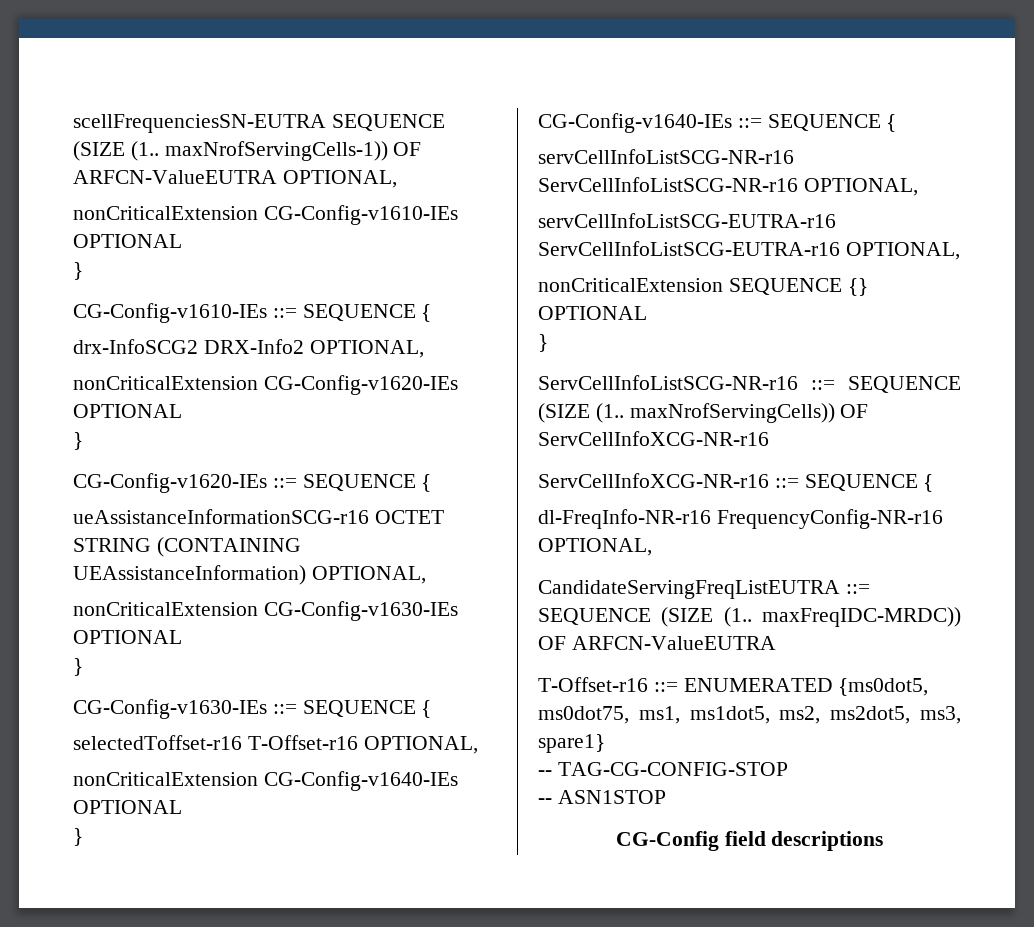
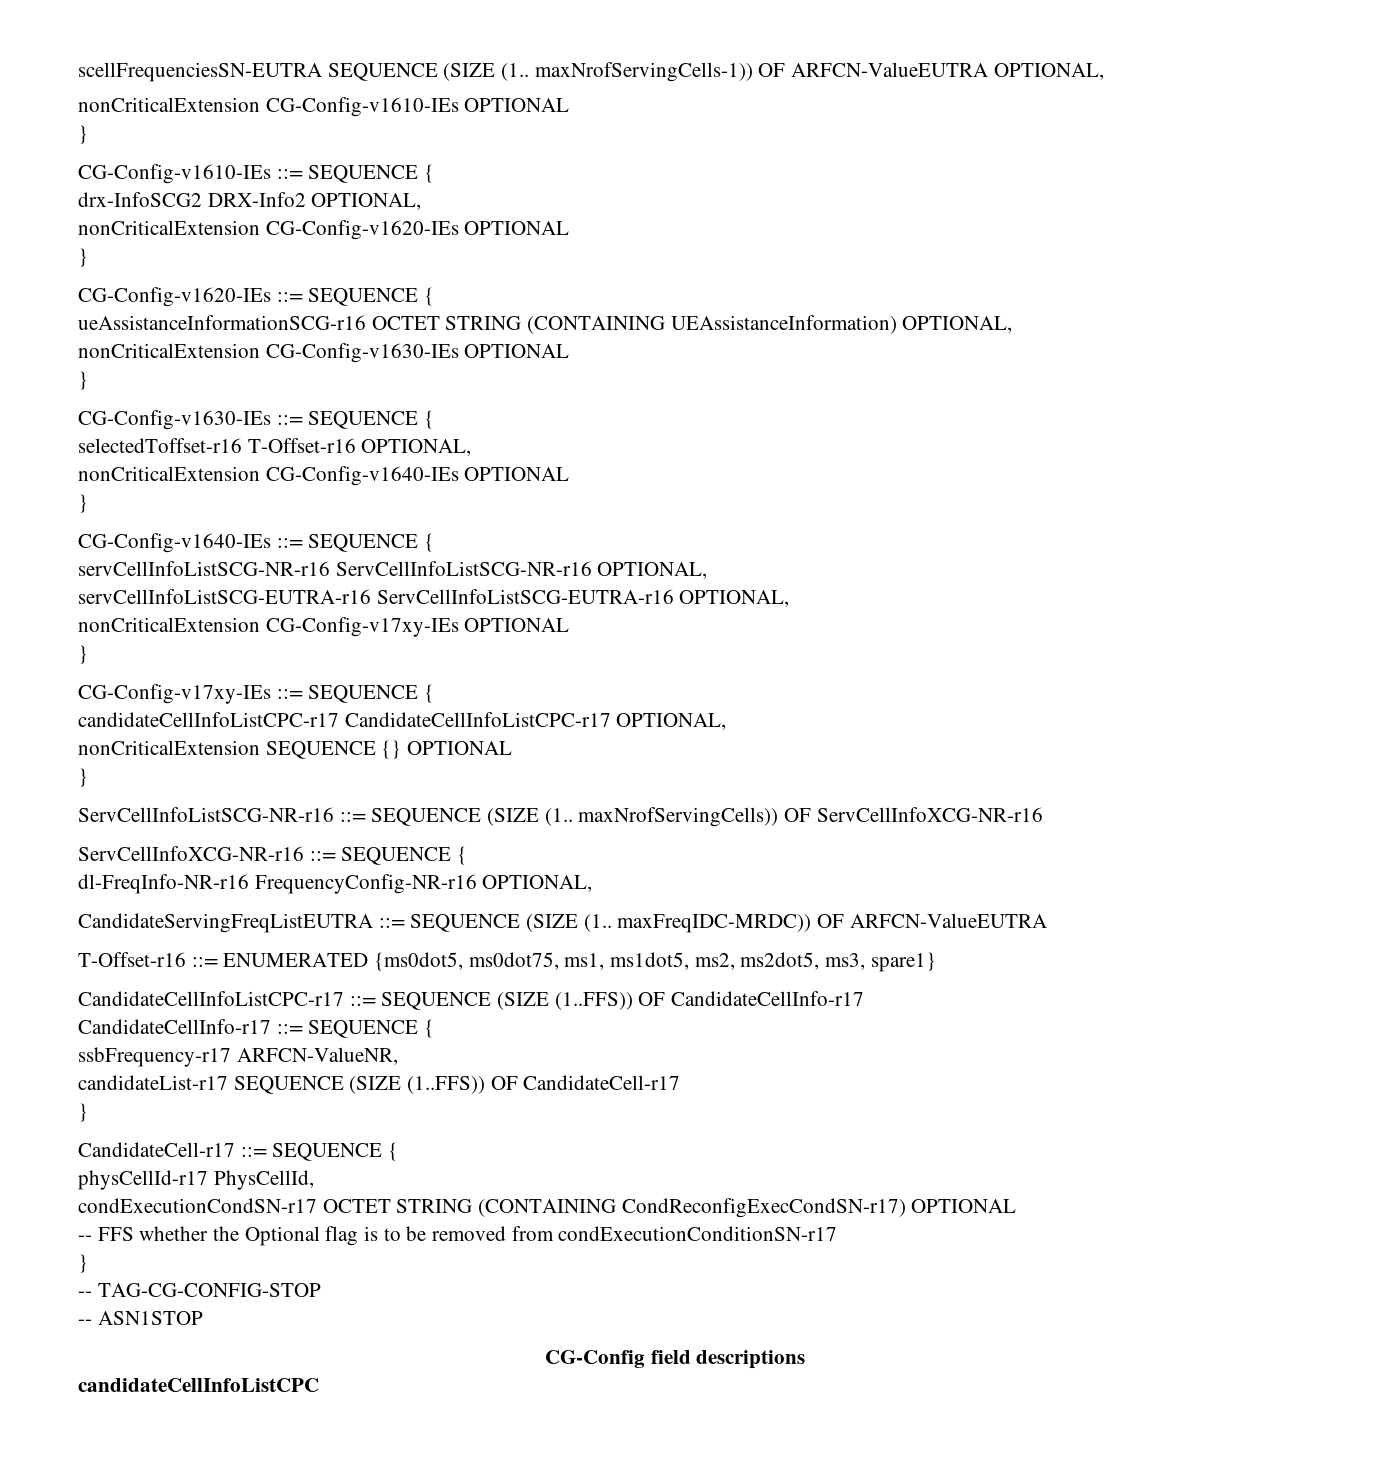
(960, 251) none -> [78,617,570,637] [78,645,88,664] [78,684,435,704] [78,712,727,730] // nonCriticalExtension CG-Config-v17xy-IEs OPTIONAL // } // CG-Config-v17xy-IEs ::= SEQUENCE { // candidateCellInfoListCPC-r17 CandidateCellInfoListCPC-r17 OPTIONAL,
(605, 743) none -> [78,991,865,1010] [78,1019,435,1038] [78,1047,398,1067] [78,1075,681,1094] [78,1103,88,1122] [78,1142,399,1161] [78,1170,314,1190] [78,1198,1017,1218] [78,1226,838,1246] [78,1254,88,1273] // CandidateCellInfoListCPC-r17 ::= SEQUENCE (SIZE (1..FFS)) OF CandidateCellInfo-r17 // CandidateCellInfo-r17 ::= SEQUENCE { // ssbFrequency-r17 ARFCN-ValueNR, // candidateList-r17 SEQUENCE (SIZE (1..FFS)) OF CandidateCell-r17 // } // CandidateCell-r17 ::= SEQUENCE { // physCellId-r17 PhysCellId, // condExecutionCondSN-r17 OCTET STRING (CONTAINING CondReconfigExecCondSN-r17) OPTIONAL // -- FFS whether the Optional flag is to be removed from condExecutionConditionSN-r17 // }
(884, 841) none -> [78,1378,319,1392] // candidateCellInfoListCPC

